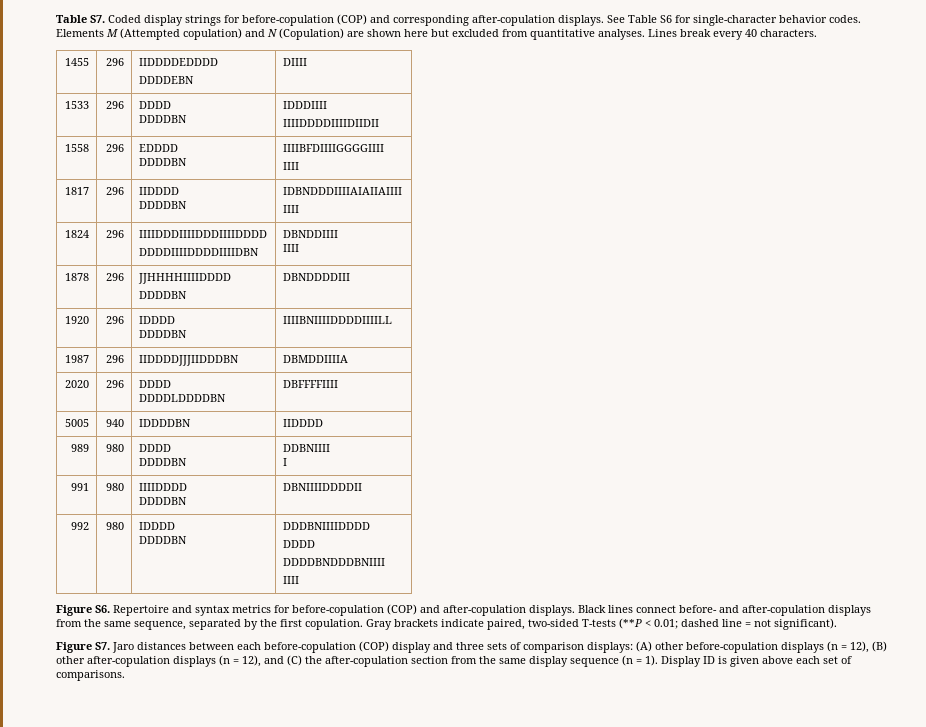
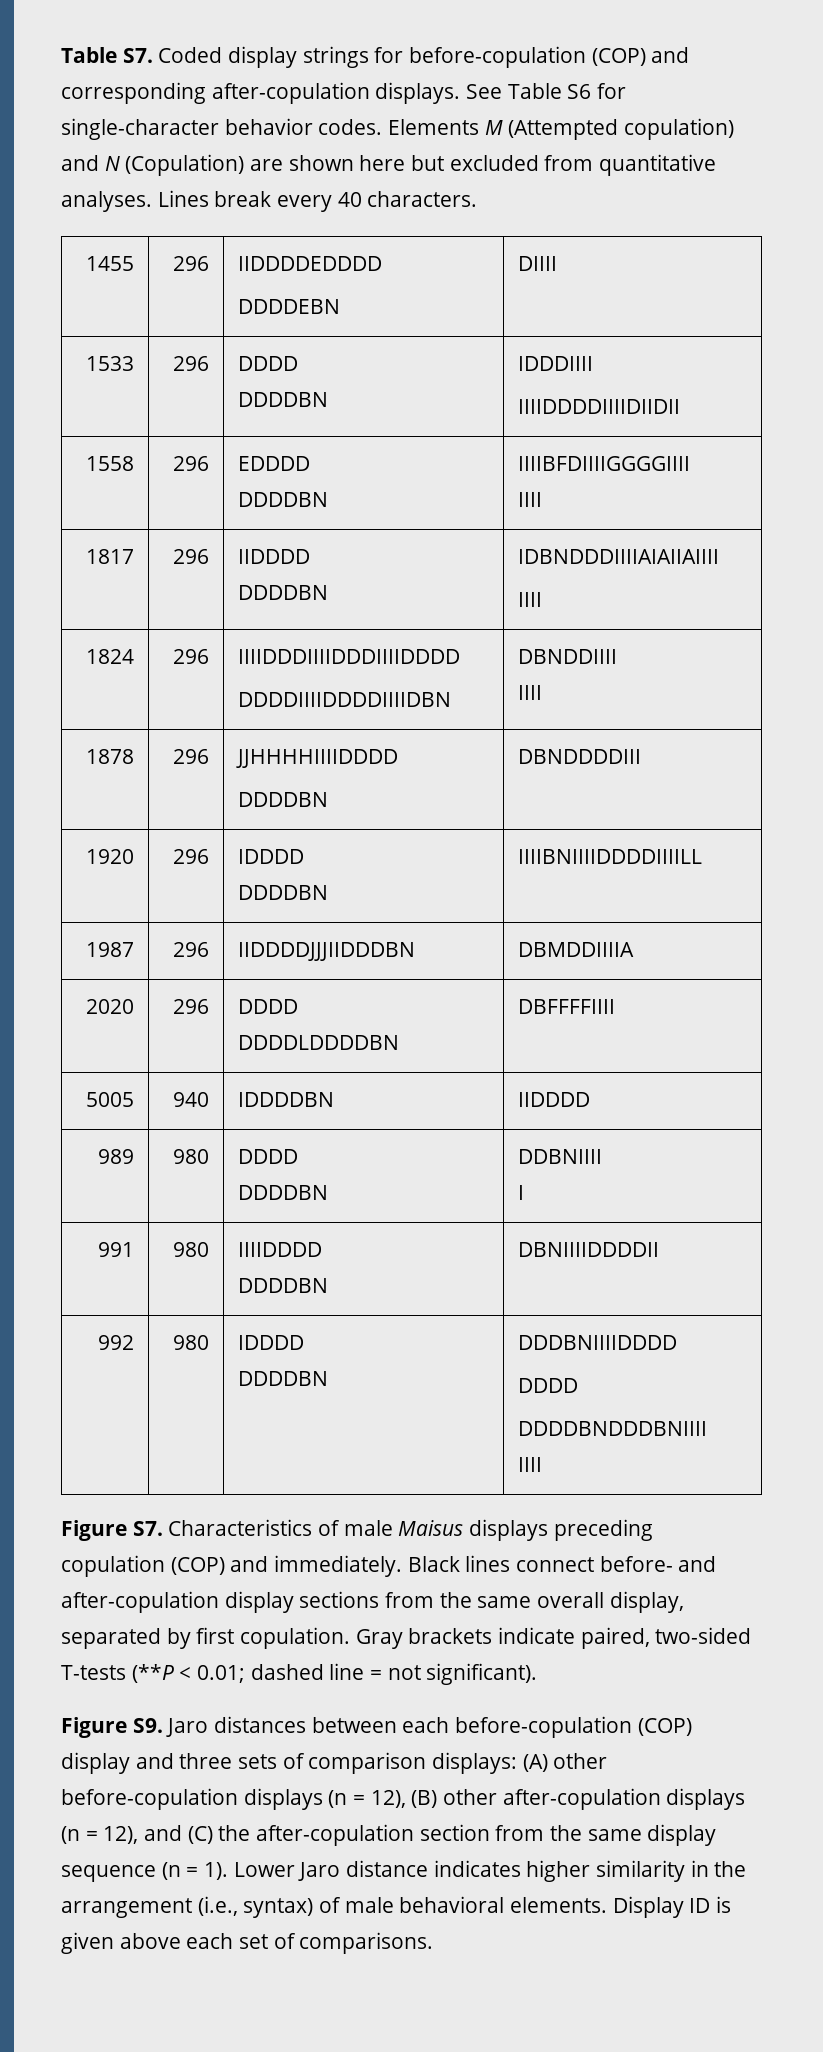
[95,604,575,616] S6. Repertoire and syntax metrics for before-copulation (COP) and after-copulation displays. -> [132,1519,653,1541] [61,1555,403,1577] S7. Characteristics of male Maisus displays preceding copulation (COP) and immediately.
[828,605,871,616] [56,619,186,630] displays from the same sequence, -> [224,1591,684,1613] display sections from the same overall display,
[260,619,277,627] the -> (191, 1638) none
[95,642,110,650] S7. -> [132,1718,163,1733] S9.
(658, 660) none -> [233,1860,747,1882] [61,1896,608,1918] Lower Jaro distance indicates higher similarity in the arrangement (i.e., syntax) of male behavioral elements.

